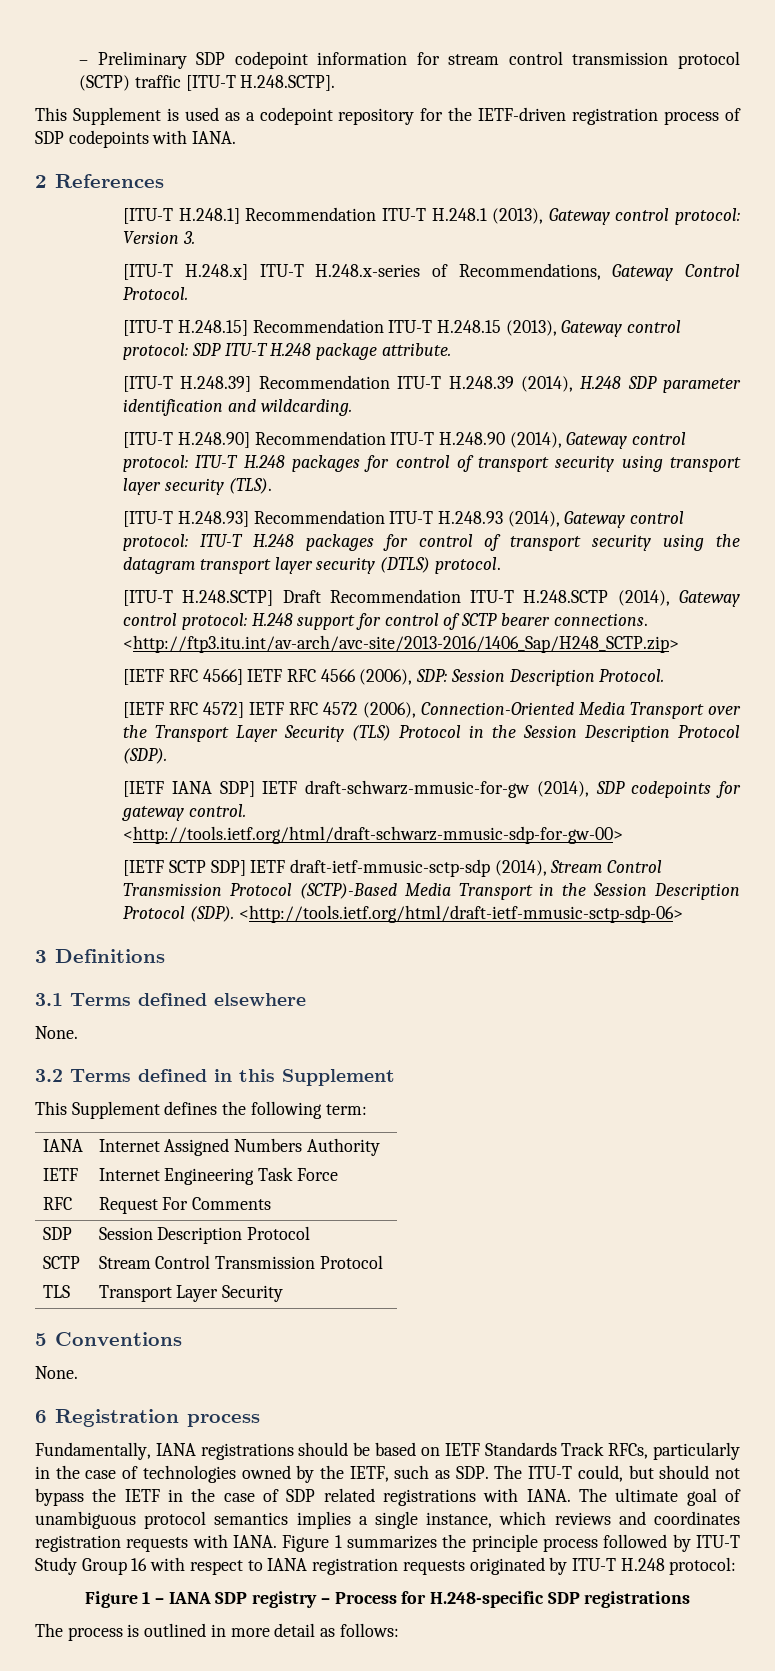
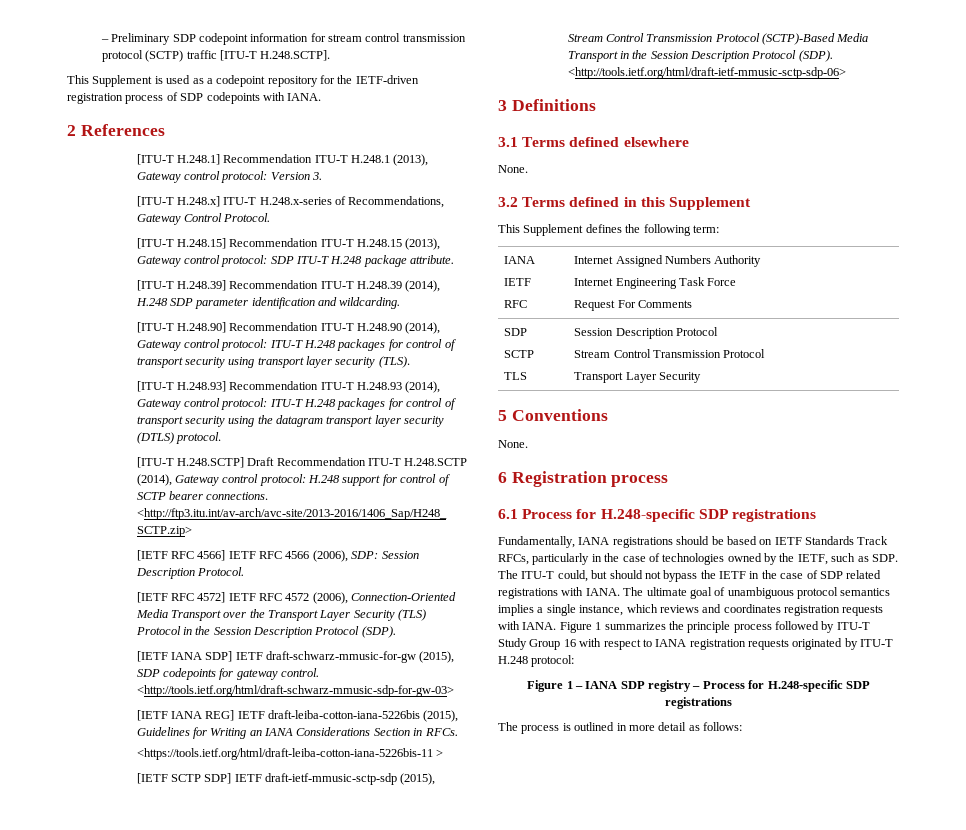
[536,781,589,797] (2014), -> [419,651,455,663] (2015),
[123,826,624,844] <http://tools.ietf.org/html/draft-schwarz-mmusic-sdp-for-gw-00> -> [136,685,454,697] [136,710,459,722] [136,727,458,739] [136,748,443,760] <http://tools.ietf.org/html/draft-schwarz-mmusic-sdp-for-gw-03> // [IETF IANA REG] IETF draft-leiba-cotton-iana-5226bis (2015), Guidelines for Writing an IANA Considerations Section in RFCs. // <https://tools.ietf.org/html/draft-leiba-cotton-iana-5226bis-11 >
[494,860,547,876] (2014), -> [400,773,436,785] (2015),
(260, 1420) none -> [498,509,816,522] // 6.1 Process for H.248-specific SDP registrations

